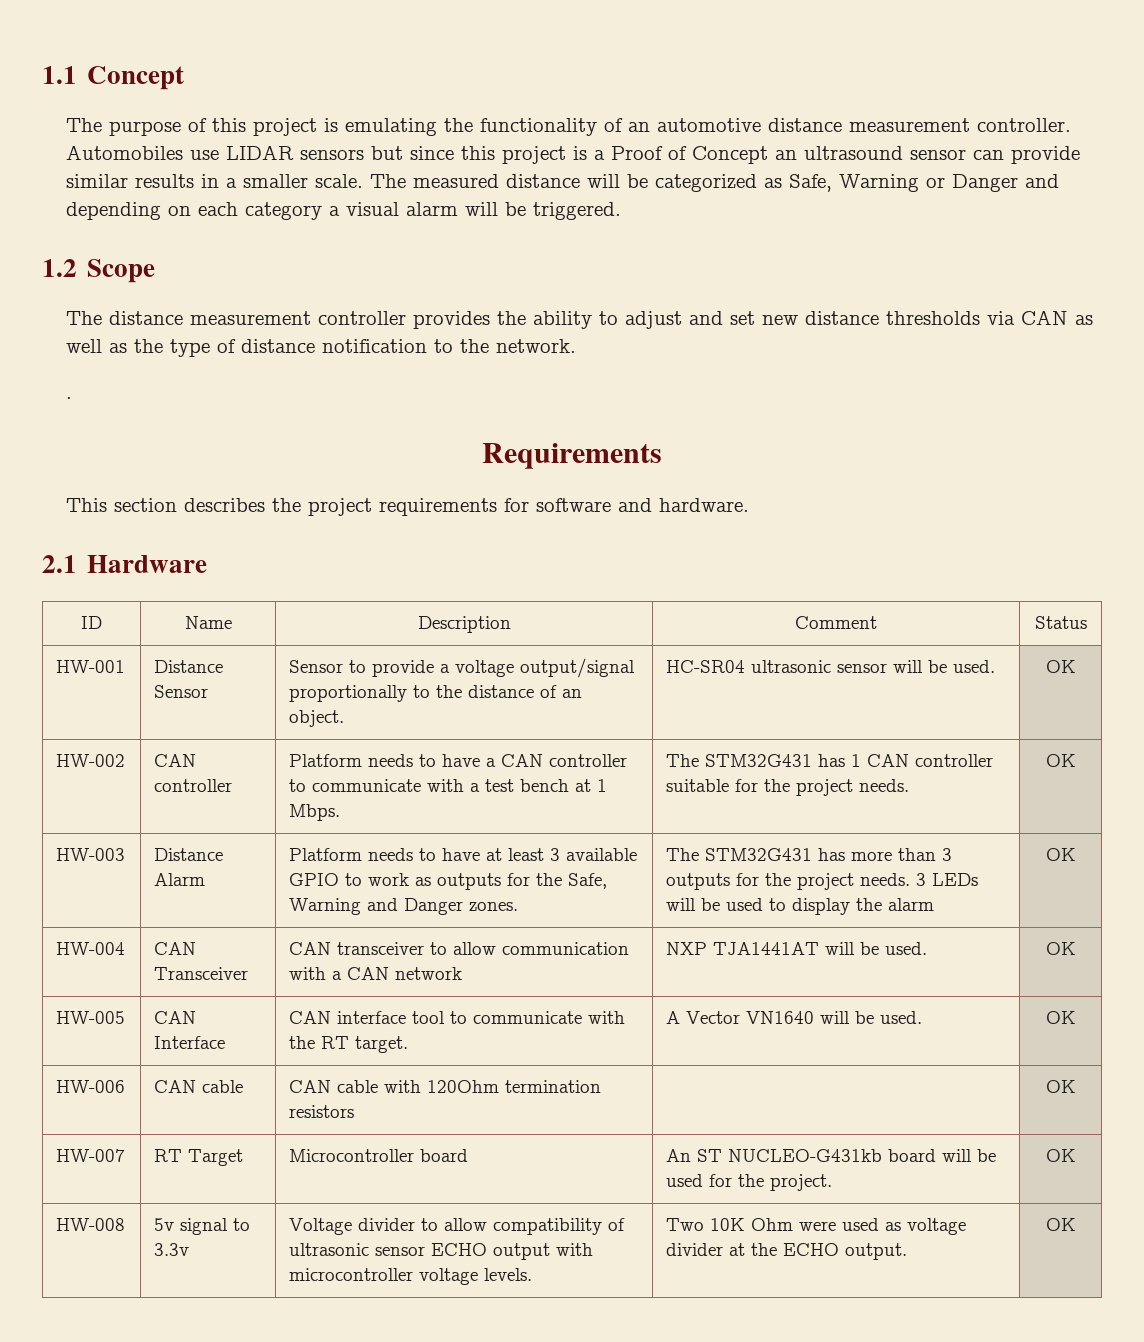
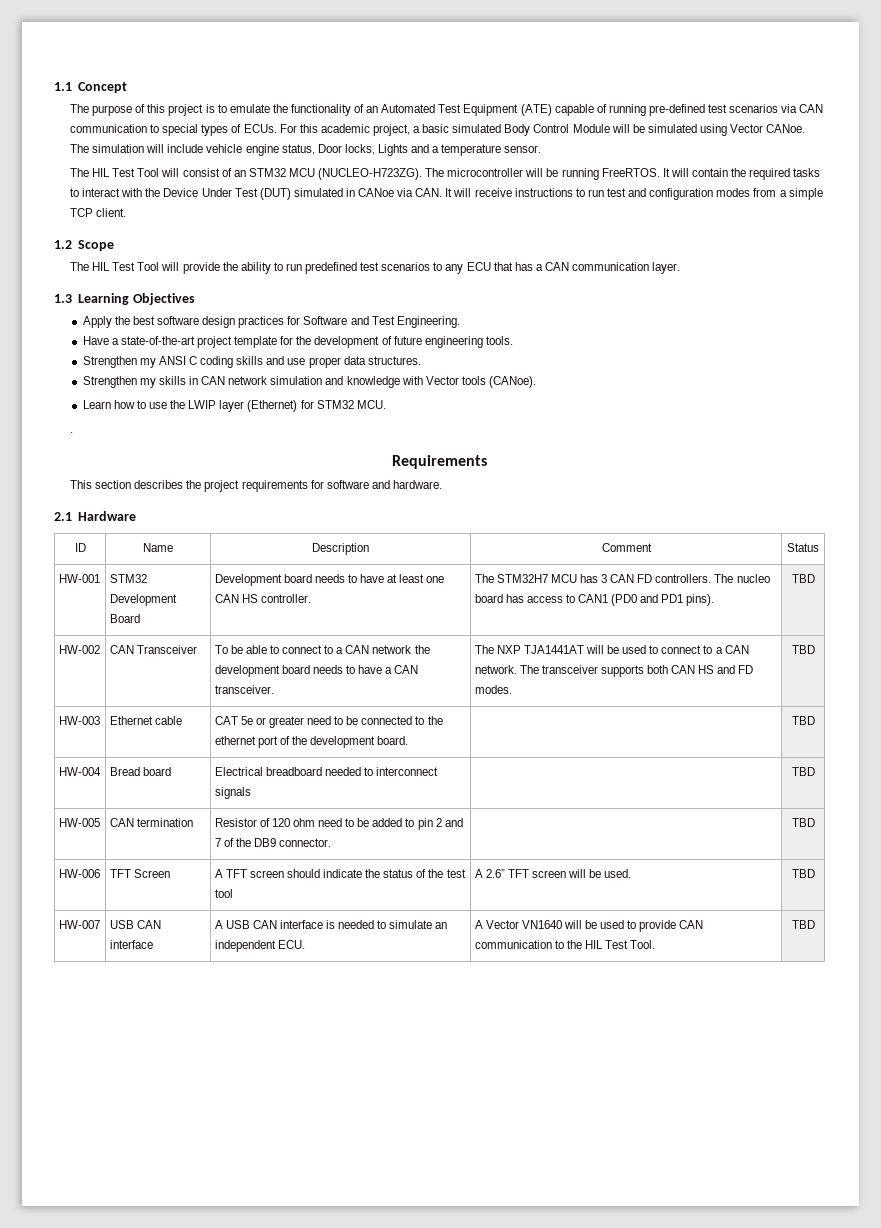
[344,118,437,136] emulating -> [217,104,270,113] to emulate
[656,118,1071,132] [65,145,1080,164] [65,174,1059,192] [65,202,621,220] [42,259,156,283] [65,310,1093,329] [65,339,576,357] automotive distance measurement controller. Automobiles use LIDAR sensors but since this project is a Proof of Concept an ultrasound sensor can provide similar results in a smaller scale. The measured distance will be categorized as Safe, Warning or Danger and depending on each category a visual alarm will be triggered. // 1.2 Scope // The distance measurement controller provides the ability to adjust and set new distance thresholds via CAN as well as the type of distance notification to the network. -> [381,104,824,116] [70,124,806,136] [70,144,542,156] [70,168,821,180] [70,188,823,200] [70,208,127,217] [54,240,114,251] [70,262,681,274] [54,293,195,305] [82,316,460,328] [82,336,513,348] [82,356,421,368] [82,376,536,388] [82,400,386,412] Automated Test Equipment (ATE) capable of running pre-defined test scenarios via CAN communication to special types of ECUs. For this academic project, a basic simulated Body Control Module will be simulated using Vector CANoe. The simulation will include vehicle engine status, Door locks, Lights and a temperature sensor. // The HIL Test Tool will consist of an STM32 MCU (NUCLEO-H723ZG). The microcontroller will be running FreeRTOS. It will contain the required tasks to interact with the Device Under Test (DUT) simulated in CANoe via CAN. It will receive instructions to run test and configuration modes from a simple TCP client. // 1.2 Scope // The HIL Test Tool will provide the ability to run predefined test scenarios to any ECU that has a CAN communication layer. // 1.3 Learning Objectives // Apply the best software design practices for Software and Test Engineering. // Have a state-of-the-art project template for the development of future engineering tools. // Strengthen my ANSI C coding skills and use proper data structures. // Strengthen my skills in CAN network simulation and knowledge with Vector tools (CANoe). // Learn how to use the LWIP layer (Ethernet) for STM32 MCU.
[154,660,224,673] [154,685,209,698] [289,658,636,678] [289,685,583,702] [289,710,345,727] [666,660,996,673] [1045,660,1076,673] [56,754,126,767] [154,754,197,767] [154,779,233,792] [289,754,363,767] Distance Sensor | Sensor to provide a voltage output/signal proportionally to the distance of an object. | HC-SR04 ultrasonic sensor will be used. | OK // HW-002 | CAN controller | Platform -> [109,574,147,583] [109,594,177,606] [109,614,140,623] [214,574,445,586] [214,594,311,603] [474,574,770,583] [474,594,715,606] [791,574,815,583] [58,645,100,654] [109,645,197,654] [214,645,430,654] [214,665,310,677] STM32 Development Board | Development board needs to have at least one CAN HS controller. | The STM32H7 MCU has 3 CAN FD controllers. The nucleo board has access to CAN1 (PD0 and PD1 pins). | TBD // HW-002 | CAN Transceiver | To be able to connect to a CAN network the development board
[549,754,628,767] [289,779,608,792] [289,804,341,821] [666,754,994,767] [666,779,910,796] [1045,754,1076,767] [56,848,126,861] [154,848,224,861] [154,873,206,886] [289,848,638,861] [289,873,608,890] [289,898,519,915] [666,848,953,861] [666,873,979,890] [666,898,935,915] [1045,848,1076,861] [56,942,126,955] [154,942,197,955] [154,967,249,980] [289,942,630,955] [289,967,463,980] [666,942,928,955] [1045,942,1076,955] [56,1011,126,1024] [154,1011,197,1024] [154,1036,226,1049] [289,1011,626,1024] [289,1036,409,1053] controller to communicate with a test bench at 1 Mbps. | The STM32G431 has 1 CAN controller suitable for the project needs. | OK // HW-003 | Distance Alarm | Platform needs to have at least 3 available GPIO to work as outputs for the Safe, Warning and Danger zones. | The STM32G431 has more than 3 outputs for the project needs. 3 LEDs will be used to display the alarm | OK // HW-004 | CAN Transceiver | CAN transceiver to allow communication with a CAN network | NXP TJA1441AT will be used. | OK // HW-005 | CAN Interface | CAN interface tool to communicate with the RT target. -> [214,685,274,694] [474,645,749,654] [474,665,754,677] [474,685,512,694] [791,645,815,654] [58,716,100,725] [109,716,182,725] [214,716,443,728] [214,736,409,748] [791,716,815,725] [58,767,101,776] [109,767,171,776] [214,767,439,776] [214,787,251,799] [791,767,815,776] [58,818,100,827] [109,818,193,827] [214,818,463,830] [214,838,332,847] [791,818,815,827] [58,869,100,878] [109,869,170,878] [214,869,466,878] [214,889,233,898] [474,869,632,878] [791,869,815,878] [58,920,100,929] [109,920,161,929] [109,940,153,949] [214,920,448,929] [214,940,305,952] transceiver. | The NXP TJA1441AT will be used to connect to a CAN network. The transceiver supports both CAN HS and FD modes. | TBD // HW-003 | Ethernet cable | CAT 5e or greater need to be connected to the ethernet port of the development board. | | TBD // HW-004 | Bread board | Electrical breadboard needed to interconnect signals | | TBD // HW-005 | CAN termination | Resistor of 120 ohm need to be added to pin 2 and 7 of the DB9 connector. | | TBD // HW-006 | TFT Screen | A TFT screen should indicate the status of the test tool | A 2.6” TFT screen will be used. | TBD // HW-007 | USB CAN interface | A USB CAN interface is needed to simulate an independent ECU.
[880,1011,923,1024] [1045,1011,1076,1024] [56,1080,126,1093] [154,1080,244,1093] [289,1080,602,1093] [289,1105,355,1118] [1045,1080,1076,1093] [56,1149,126,1162] [154,1149,244,1166] [289,1149,469,1162] [666,1149,997,1162] [666,1174,833,1191] [1045,1149,1076,1162] [56,1218,126,1231] [154,1218,251,1235] [154,1243,190,1256] [289,1218,626,1235] [289,1243,594,1260] [289,1268,533,1285] [666,1218,967,1235] [666,1243,908,1260] [1045,1218,1076,1231] used. | OK // HW-006 | CAN cable | CAN cable with 120Ohm termination resistors | | OK // HW-007 | RT Target | Microcontroller board | An ST NUCLEO-G431kb board will be used for the project. | OK // HW-008 | 5v signal to 3.3v | Voltage divider to allow compatibility of ultrasonic sensor ECHO output with microcontroller voltage levels. | Two 10K Ohm were used as voltage divider at the ECHO output. | OK -> [600,920,704,932] [474,940,656,949] [791,920,815,929] used to provide CAN communication to the HIL Test Tool. | TBD

